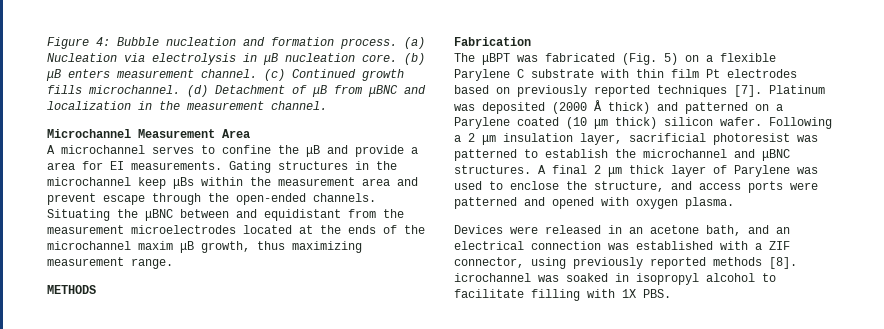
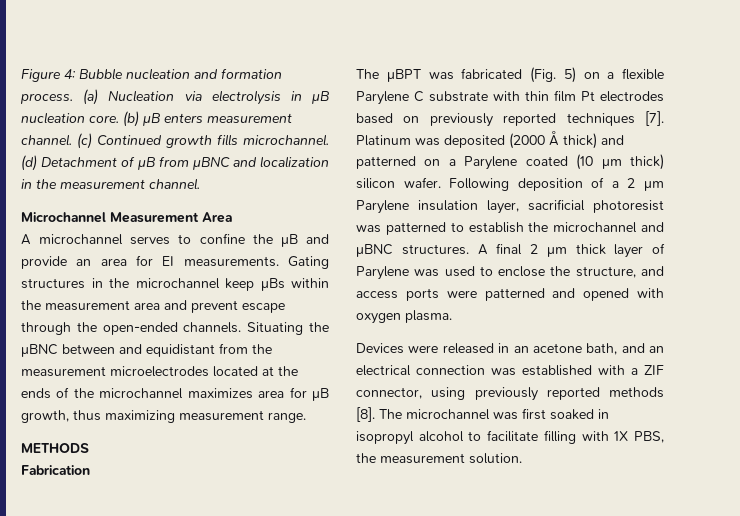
[411,147,418,154] a -> [76,259,92,266] an
[138,241,173,250] maxim -> [187,387,307,399] maximizes area for
(832, 123) none -> [517,177,605,191] deposition of
(496, 140) none -> [356,200,409,214] Parylene
[454,273,559,282] icrochannel was -> [379,408,546,420] The microchannel was first
[643,289,671,298] PBS. -> [634,431,664,443] [356,453,522,464] PBS, the measurement solution.

